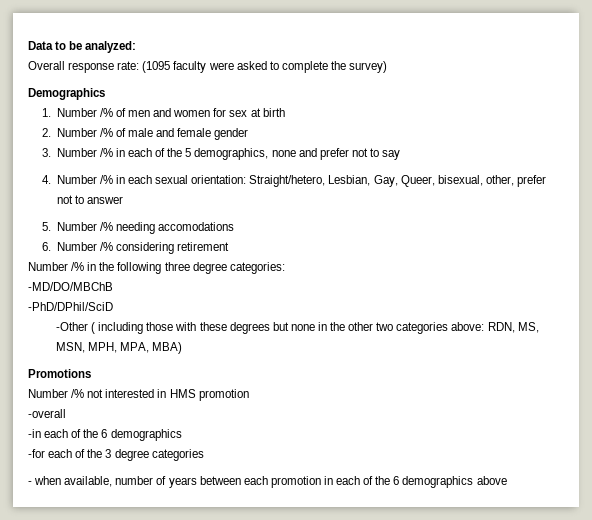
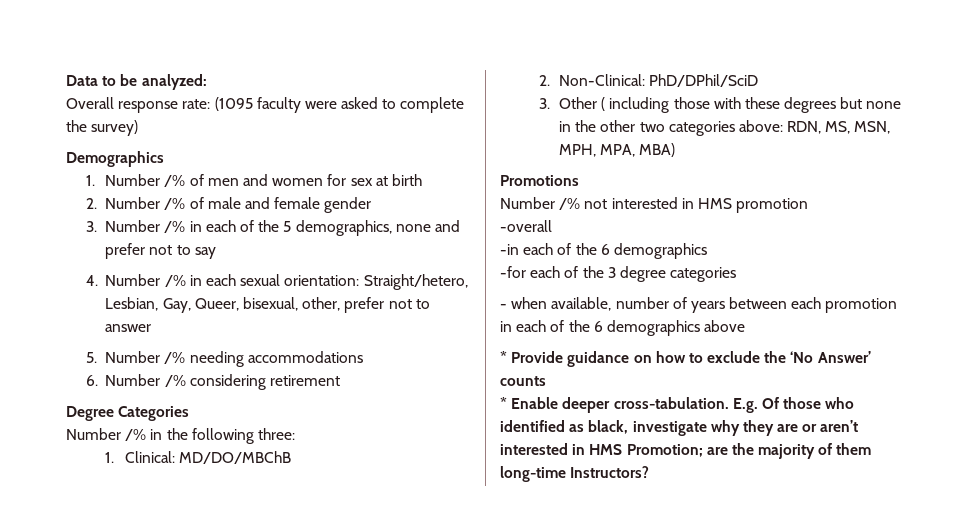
[158,222,235,231] accomodations -> [247,351,363,363] accommodations
(230, 246) none -> [66,406,190,421] // Degree Categories
[164,262,285,274] [28,282,113,291] [28,302,113,311] [56,322,89,331] three degree categories: // -MD/DO/MBChB // -PhD/DPhil/SciD // -Other -> [257,428,295,440] [105,451,292,464] [539,74,759,87] [539,97,597,109] three: // 1. Clinical: MD/DO/MBChB // 2. Non-Clinical: PhD/DPhil/SciD // 3. Other
(507, 480) none -> [500,351,871,367] [500,376,546,386] [500,397,855,413] [500,420,859,436] [500,443,872,459] [500,466,650,482] // * Provide guidance on how to exclude the ‘No Answer’ counts // * Enable deeper cross-tabulation. E.g. Of those who identified as black, investigate why they are or aren’t interested in HMS Promotion; are the majority of them long-time Instructors?

